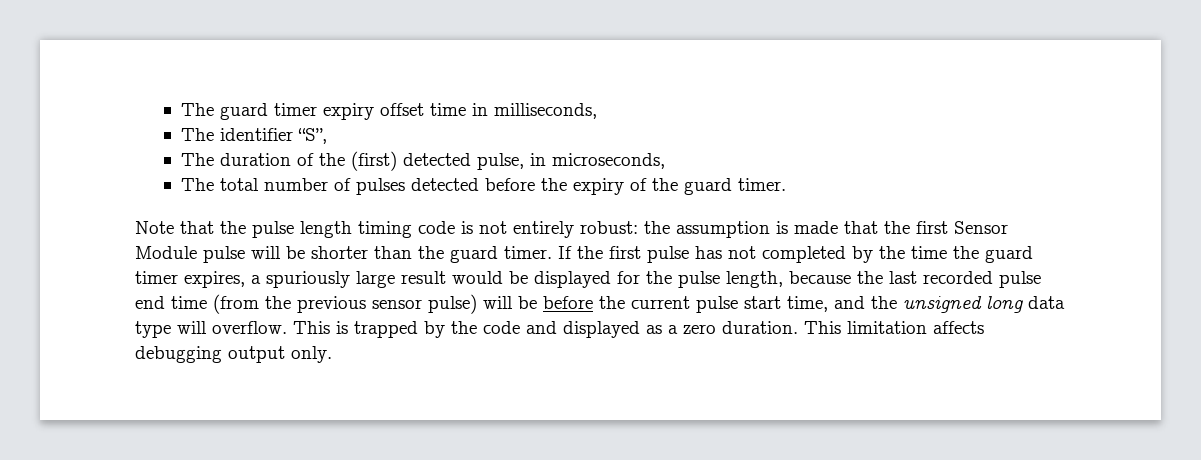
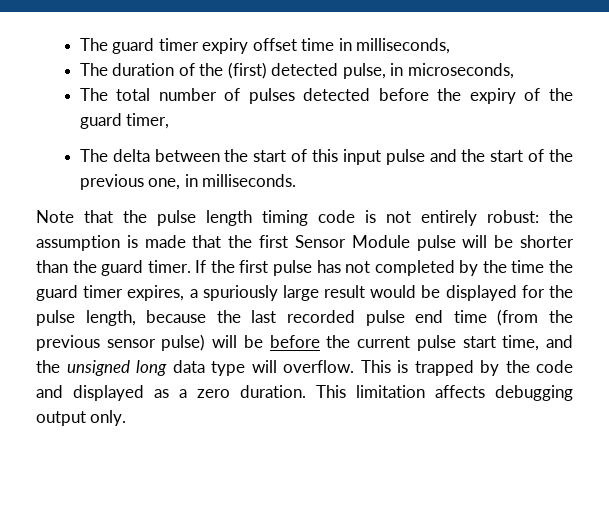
[180,128,327,144] // The identifier “S”, -> (451, 46) none
[737,178,786,191] timer. -> [126,113,170,129] [79,149,573,165] [79,174,297,190] timer, // The delta between the start of this input pulse and the start of the previous one, in milliseconds.

